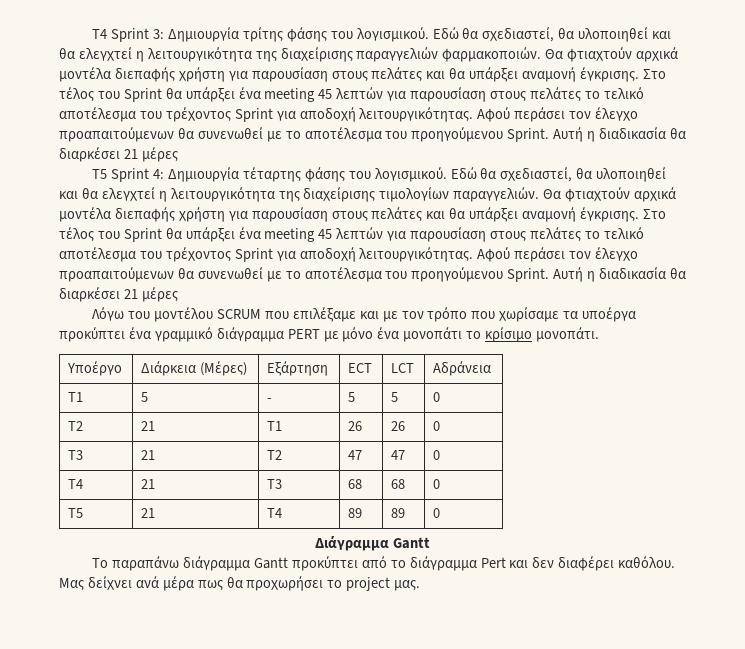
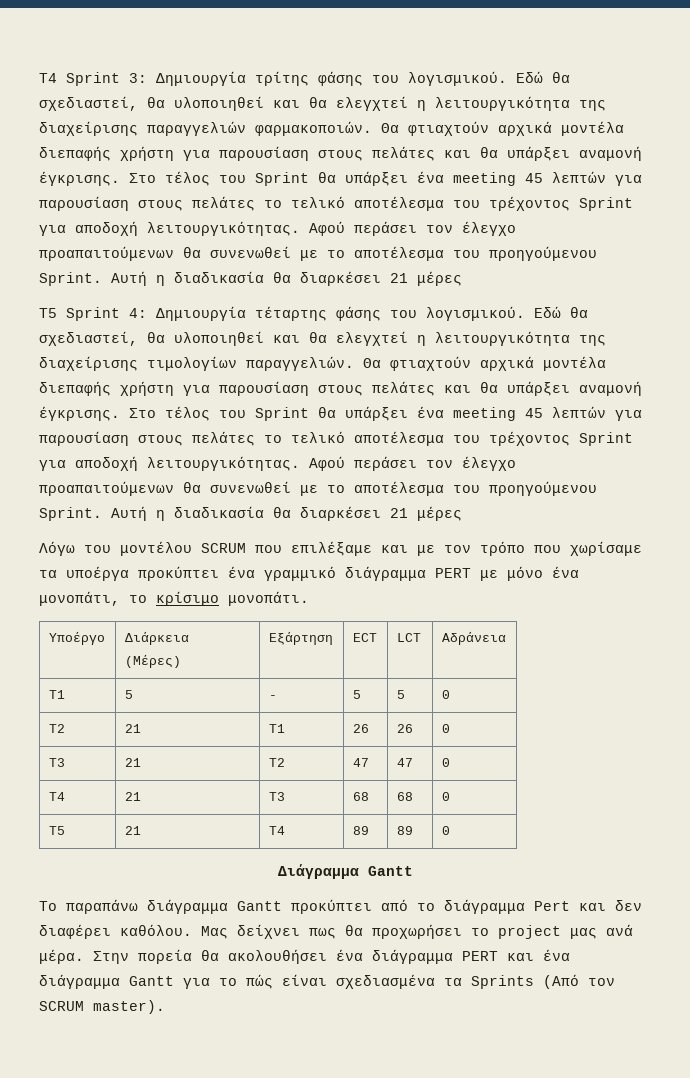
[403,327,463,342] μονοπάτι -> [39,591,120,606] μονοπάτι,
[135,576,194,591] ανά μέρα -> (300, 931) none
[394,580,421,591] μας. -> [570,924,633,939] [39,949,570,964] [39,974,615,989] [39,1000,165,1014] μας ανά μέρα. Στην πορεία θα ακολουθήσει ένα διάγραμμα PERT και ένα διάγραμμα Gantt για το πώς είναι σχεδιασμένα τα Sprints (Από τον SCRUM master).

